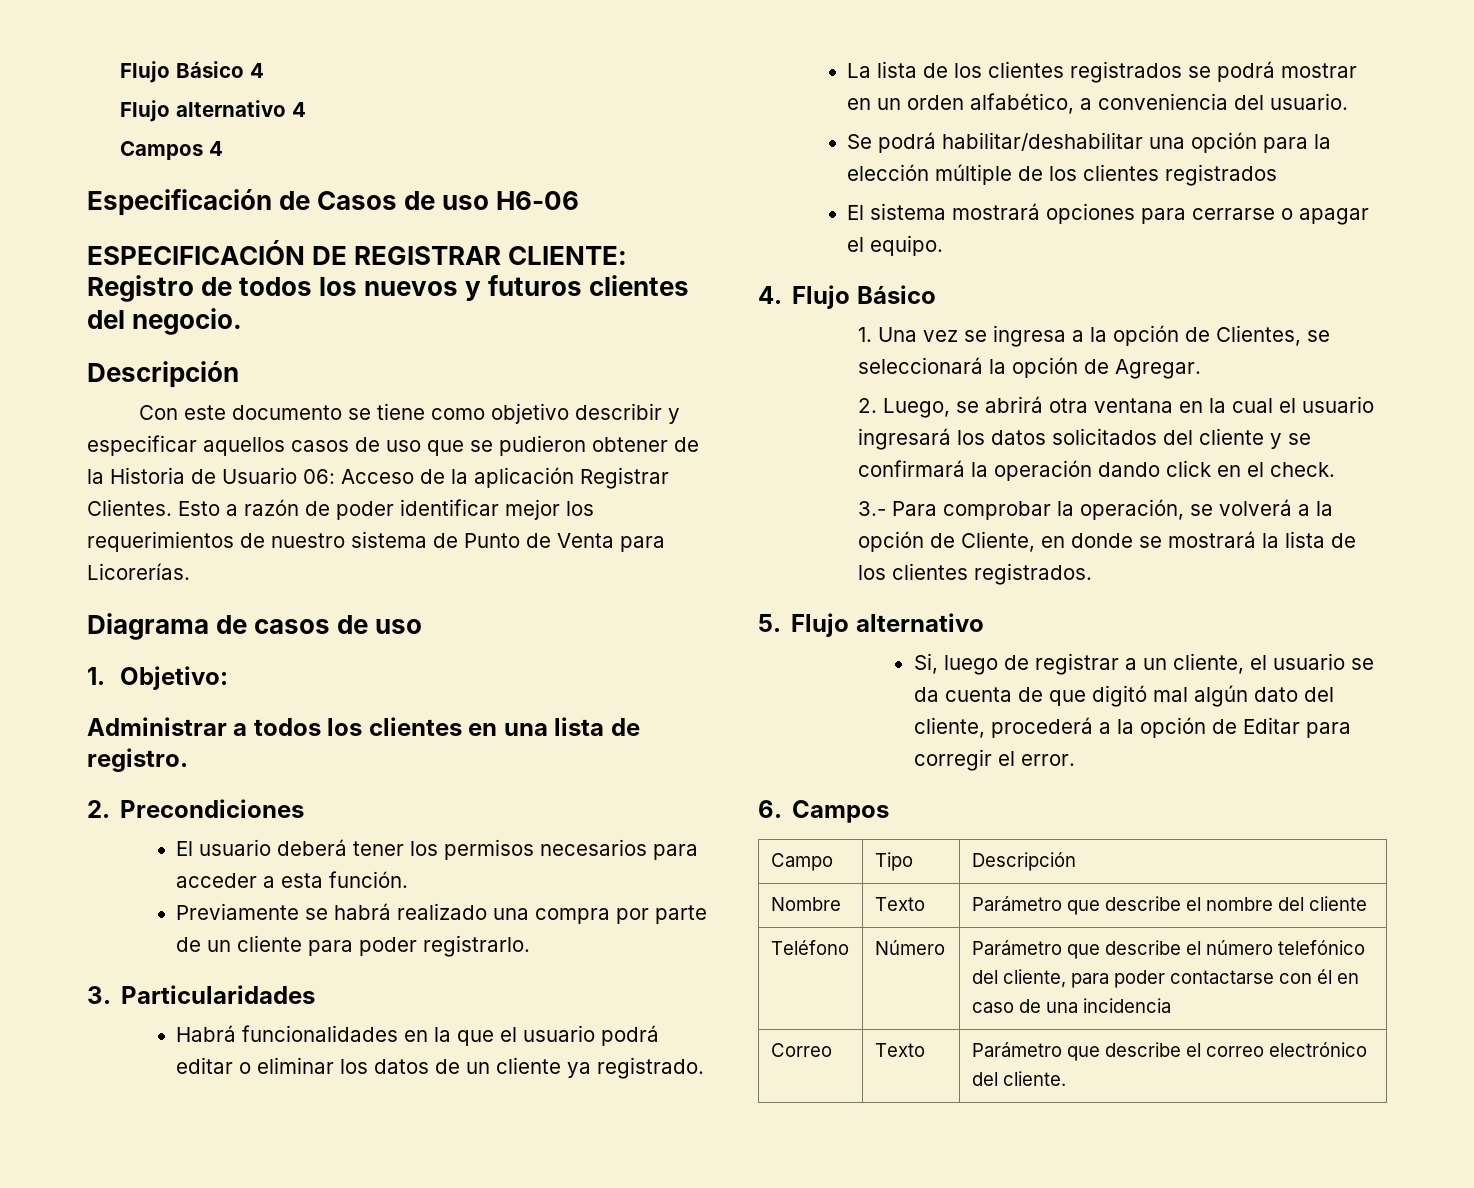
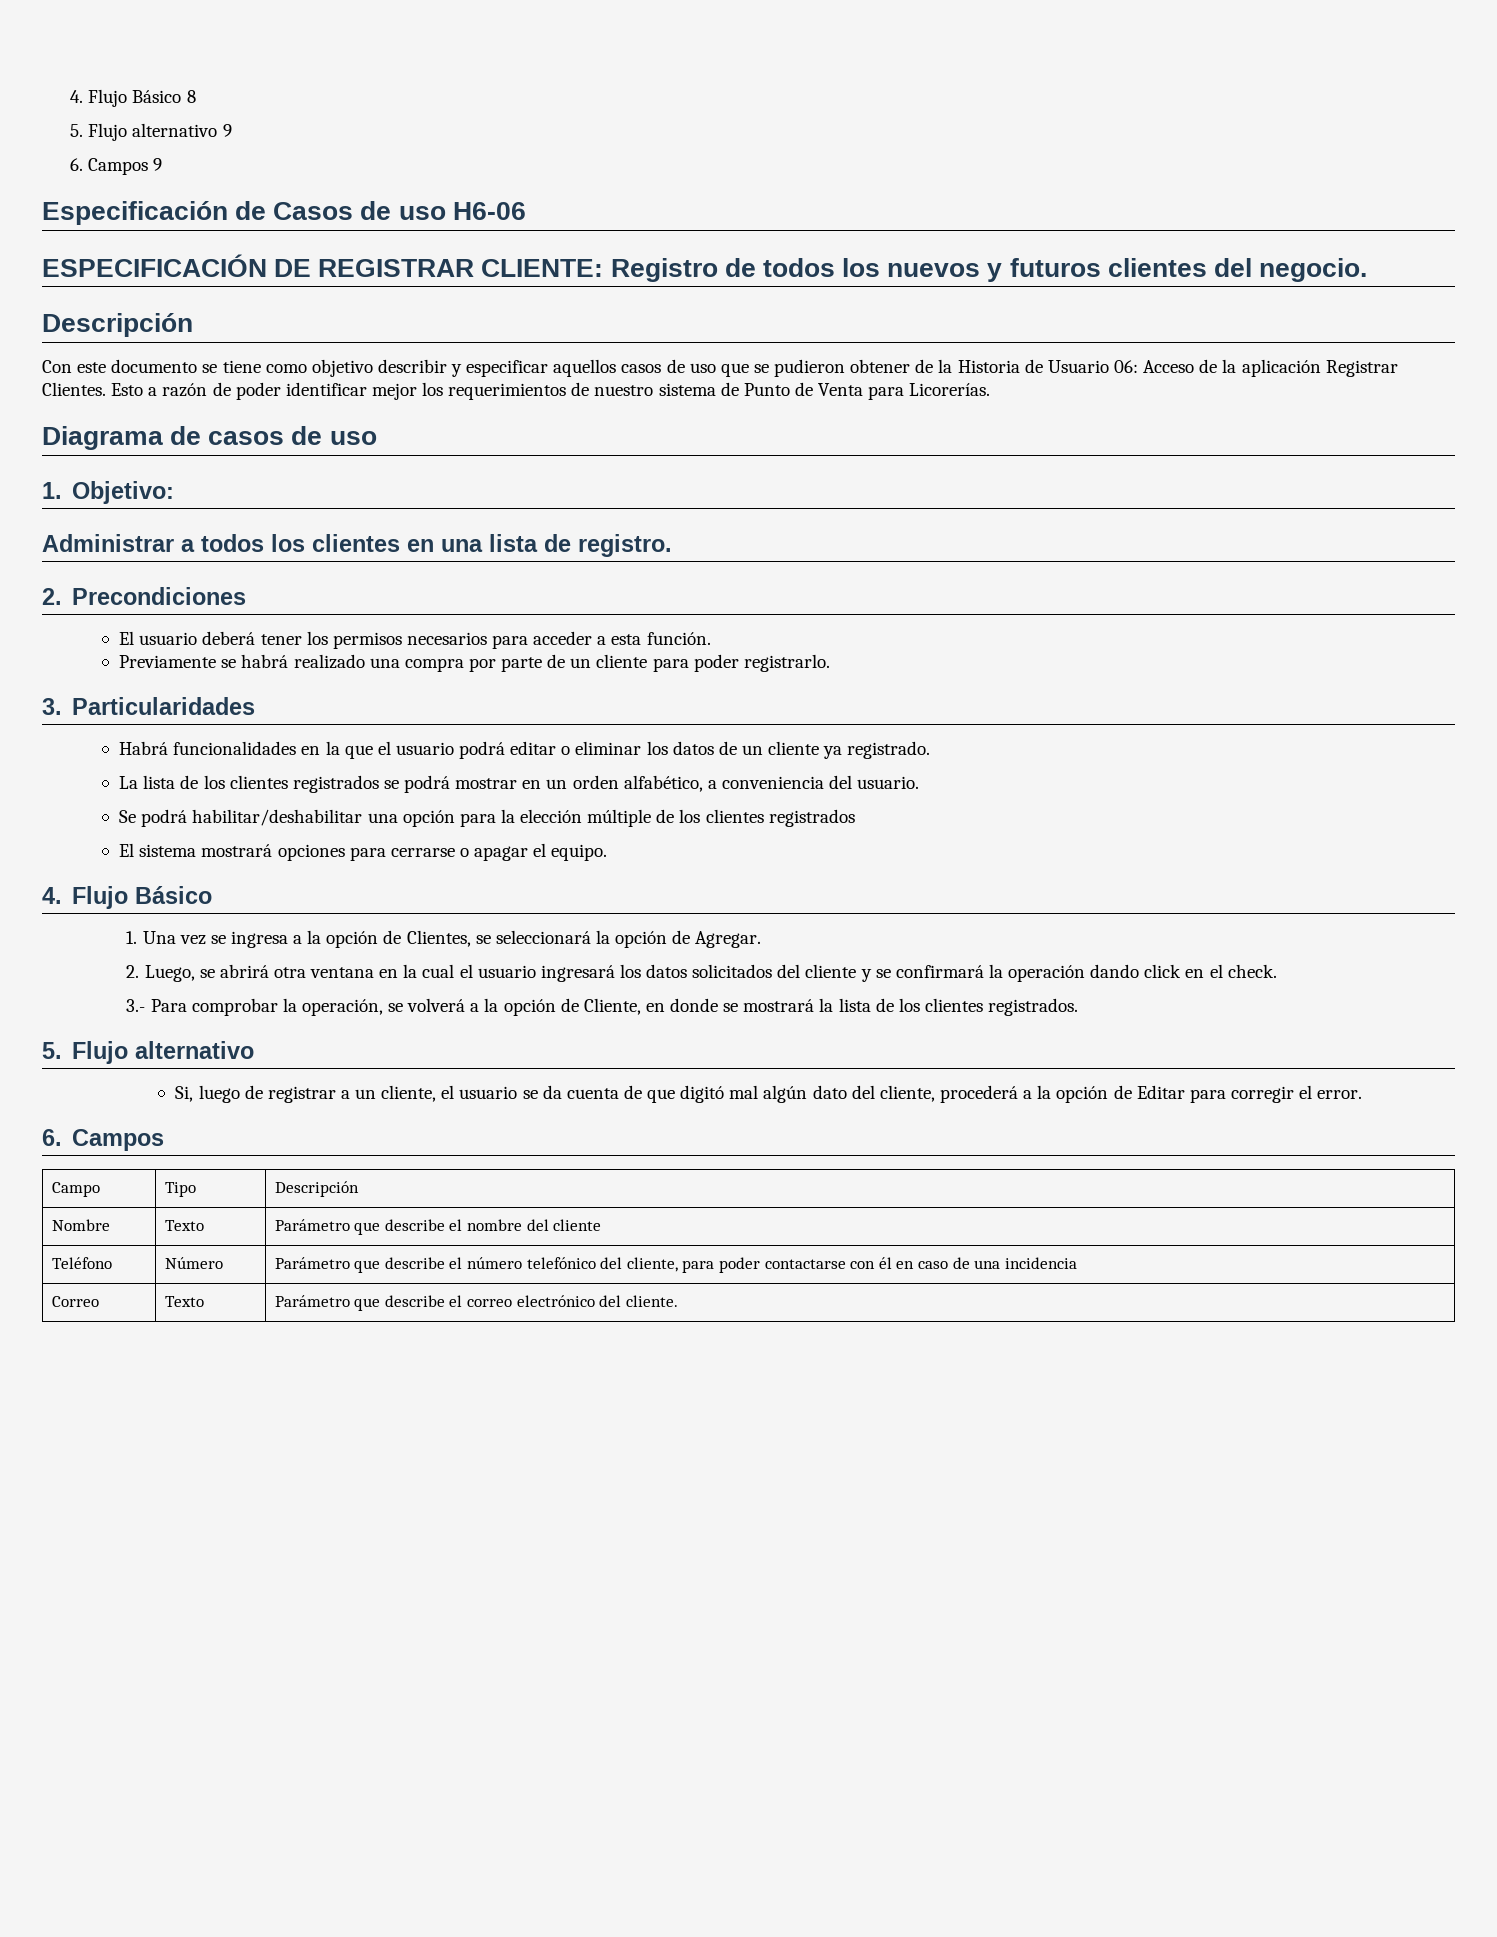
[120,61,265,83] [120,100,307,122] [120,141,224,160] Flujo Básico 4 // Flujo alternativo 4 // Campos 4 -> [70,89,196,107] [70,123,232,141] [70,158,163,175] 4. Flujo Básico 8 // 5. Flujo alternativo 9 // 6. Campos 9

